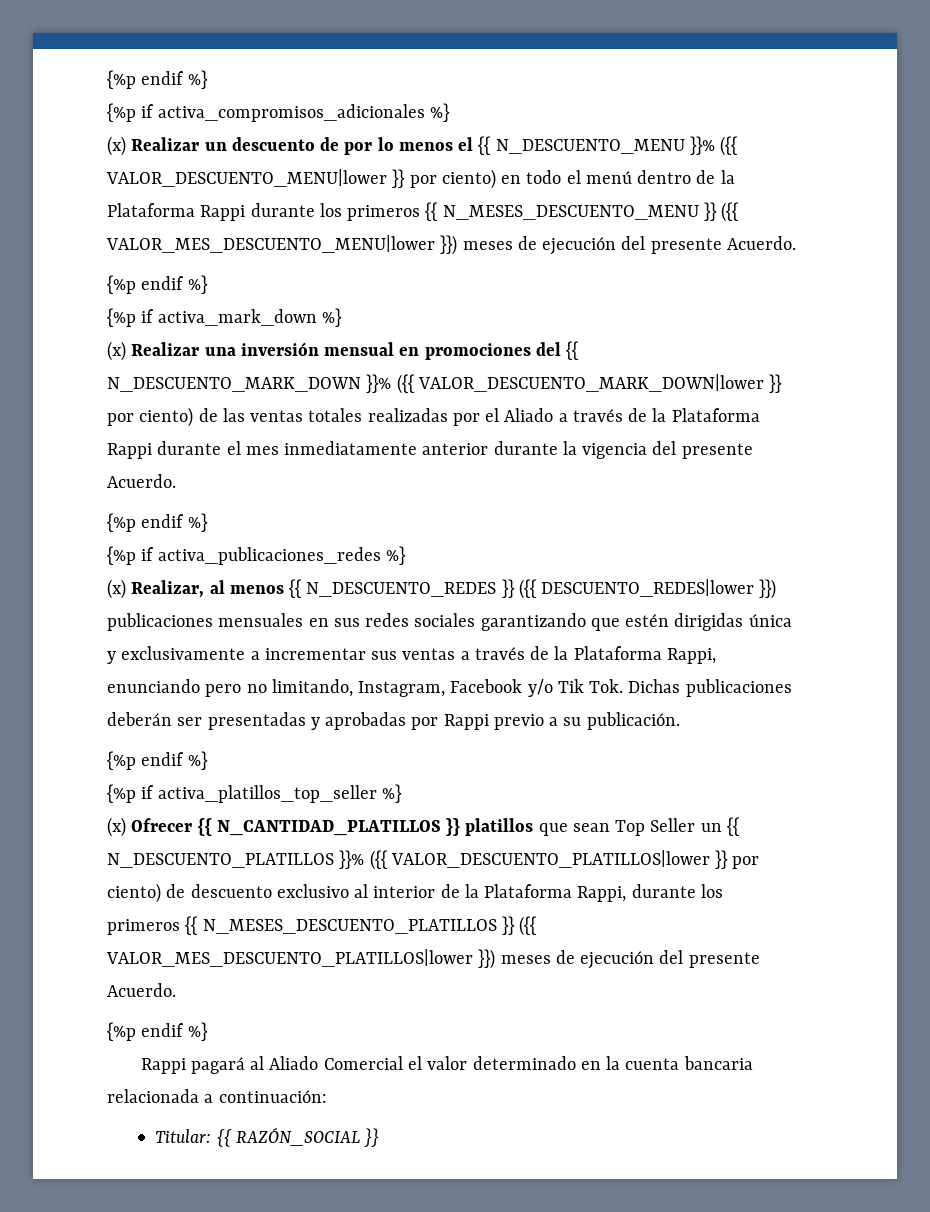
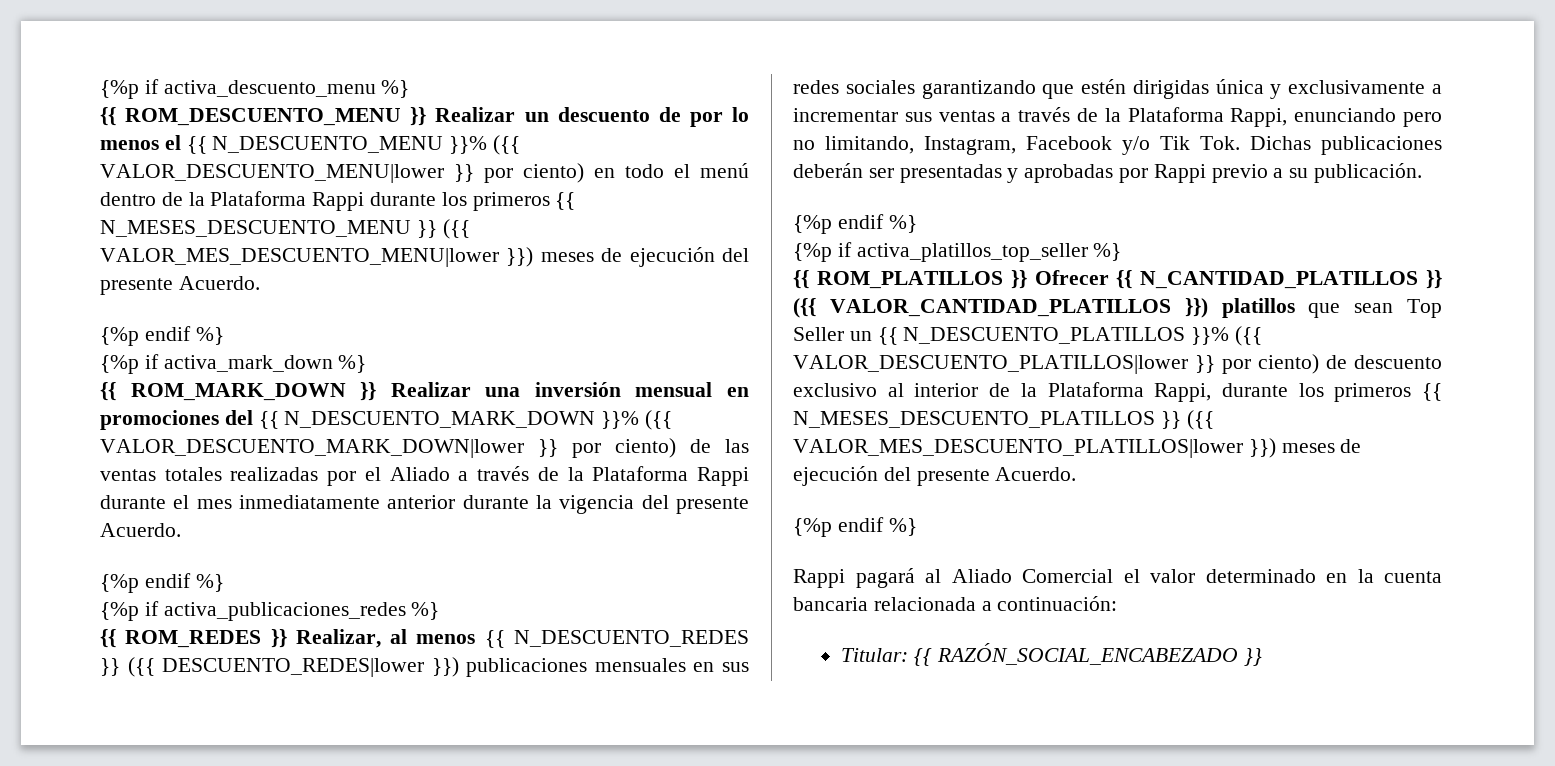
[107,70,208,89] [107,103,450,122] [107,136,126,156] {%p endif %} // {%p if activa_compromisos_adicionales %} // (x) -> [100,79,410,99] [100,107,427,126] {%p if activa_descuento_menu %} // {{ ROM_DESCUENTO_MENU }}
[107,341,126,361] (x) -> [100,382,377,401] {{ ROM_MARK_DOWN }}
[107,579,126,599] (x) -> [100,629,287,648] {{ ROM_REDES }}
[107,817,126,837] (x) -> [793,270,1027,289] {{ ROM_PLATILLOS }}
(461, 827) none -> [793,298,1208,318] ({{ VALOR_CANTIDAD_PLATILLOS }})
[235,1127,360,1146] RAZÓN_SOCIAL -> [937,643,1239,665] RAZÓN_SOCIAL_ENCABEZADO

